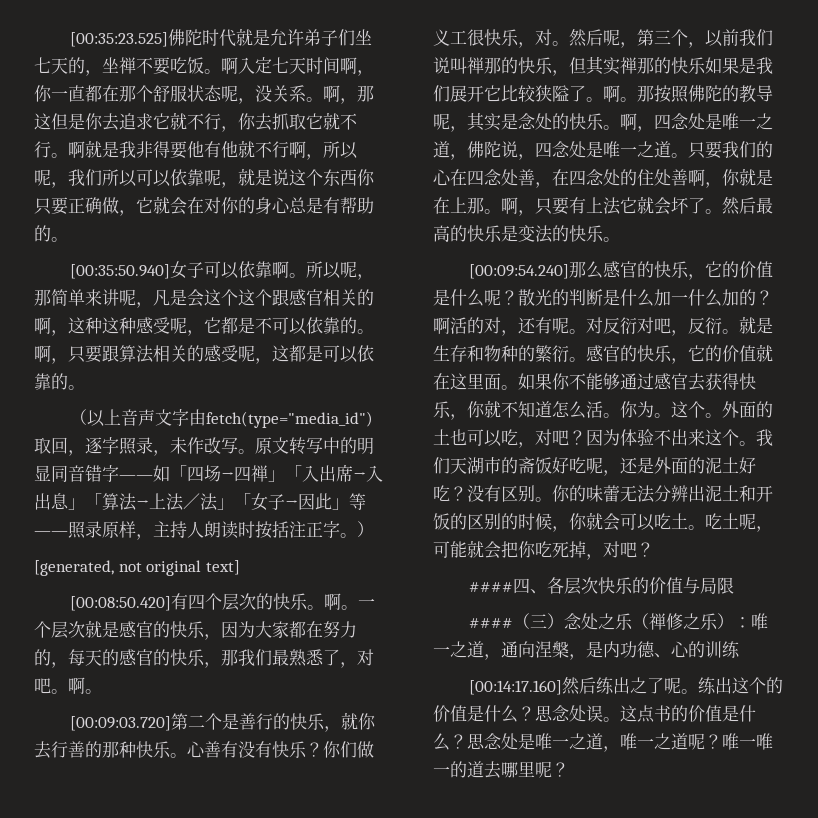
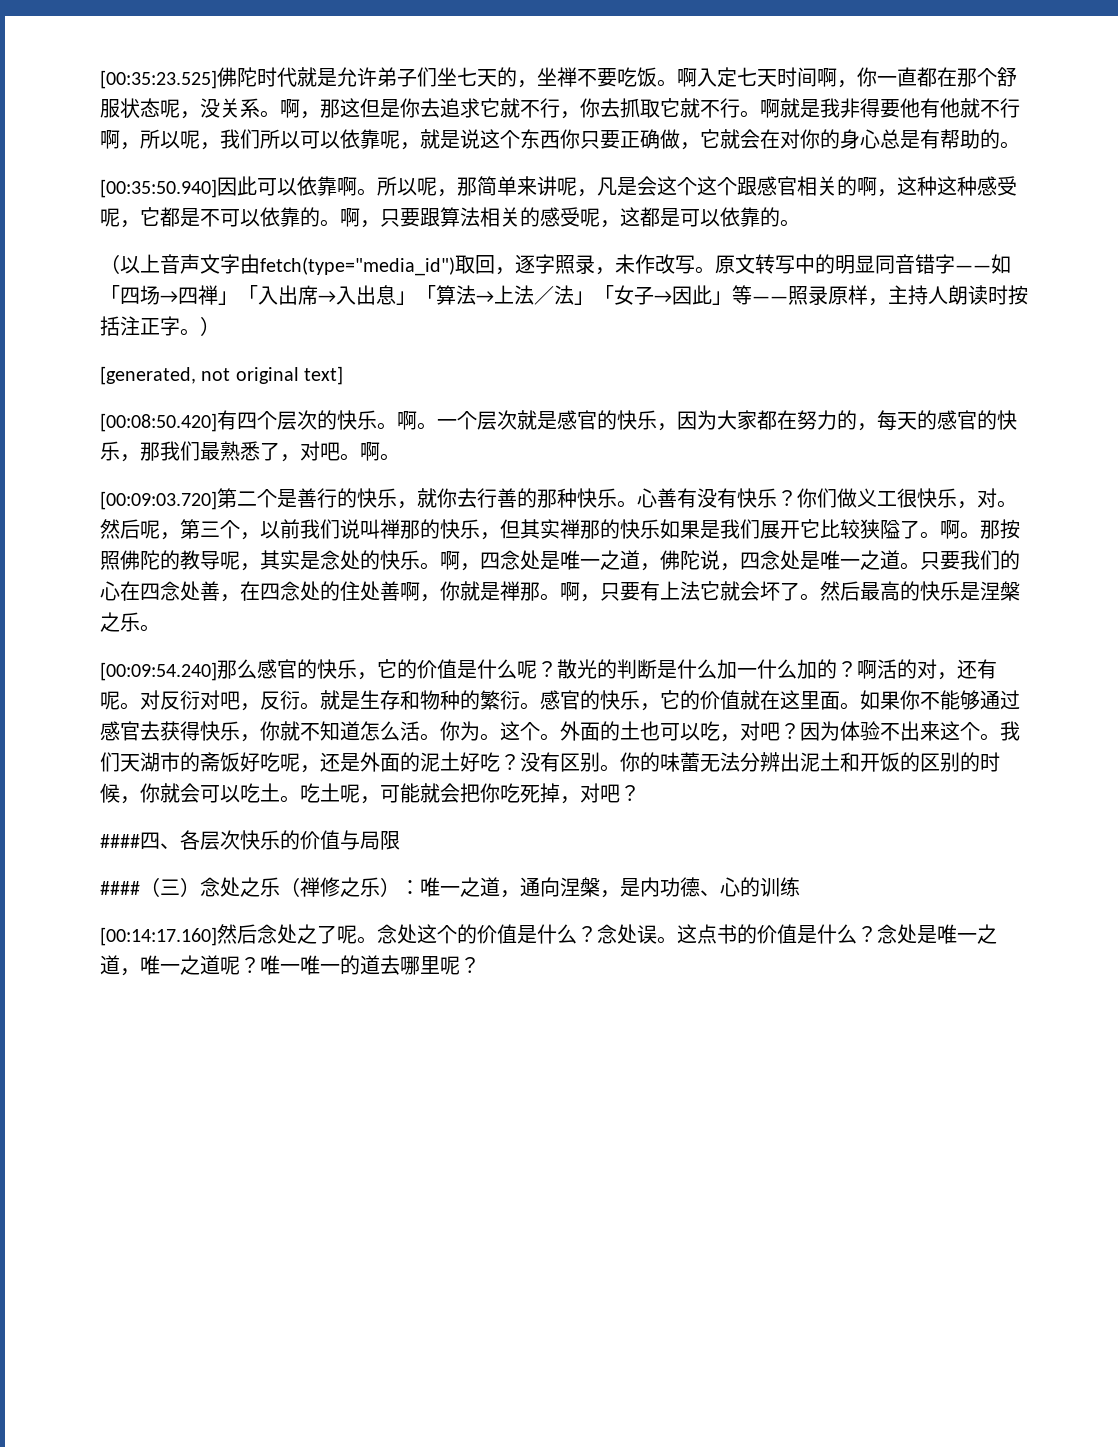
[169,261,204,279] 女子 -> [217,176,257,196] 因此
[433,197,467,214] 在上 -> [500,581,520,601] 禅
[518,225,586,243] 变法的快 -> [980,581,1020,601] [100,612,120,632] 涅槃之
[595,677,630,694] 练出 -> [257,924,297,944] 念处
[697,677,732,694] 练出 -> [377,924,417,944] 念处
[535,705,553,722] 思 -> (597, 934) none
[467,733,485,750] 思 -> (877, 934) none

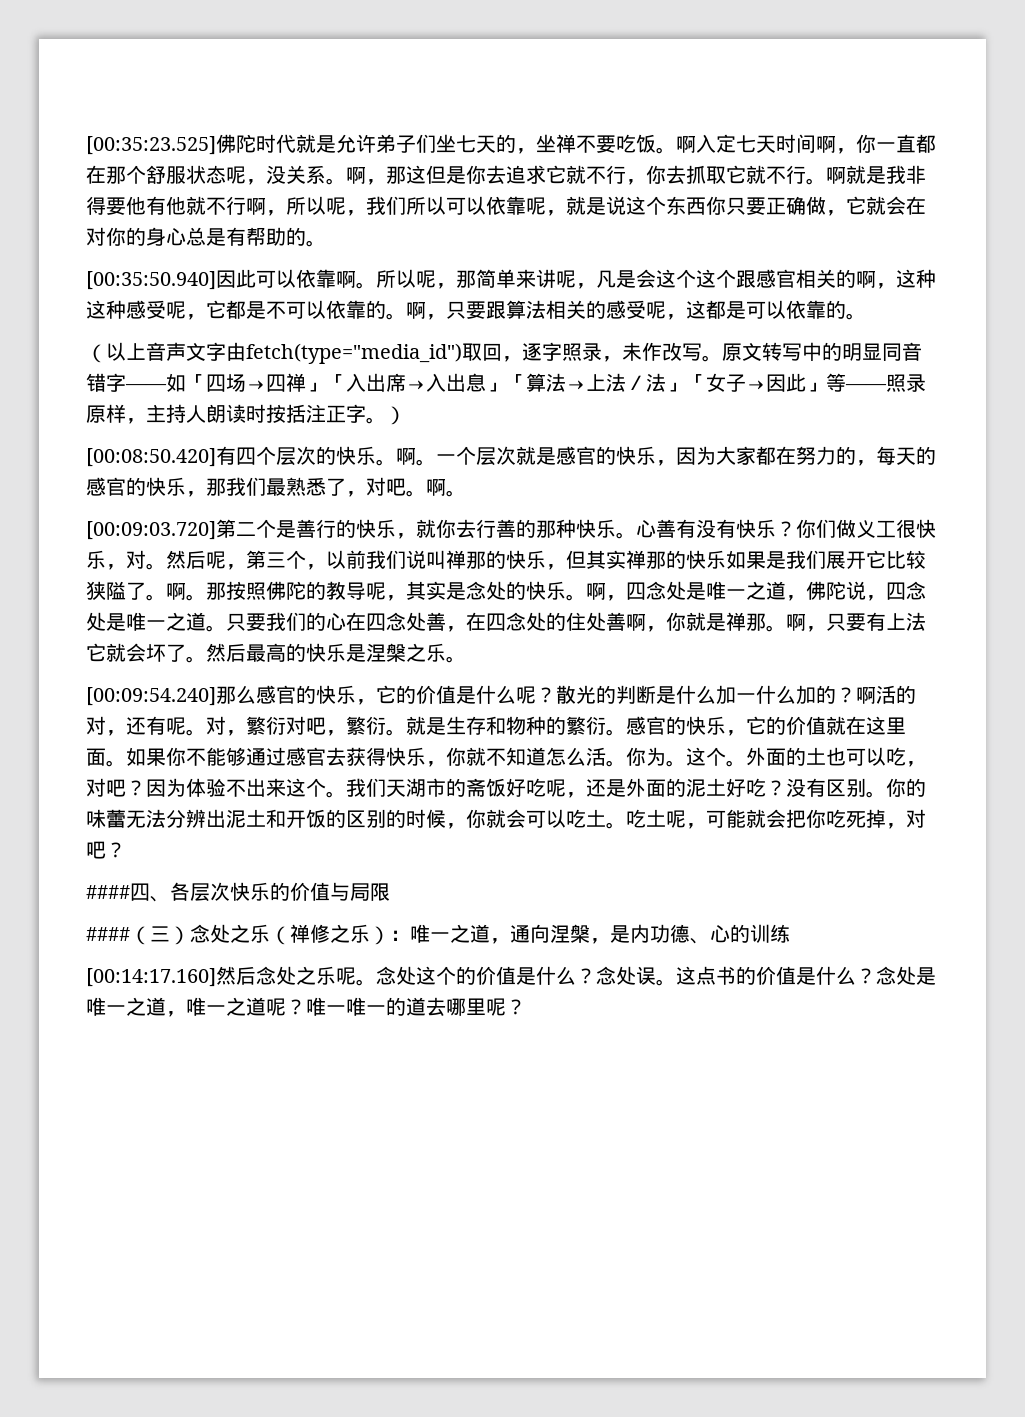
[100,366,344,385] // [generated, not original text] -> (406, 415) none
[160,691,180,710] 反 -> [226,716,266,736] ，繁
[260,691,280,710] 反 -> [346,716,366,735] 繁
[317,925,337,944] 了 -> [316,966,336,985] 乐

